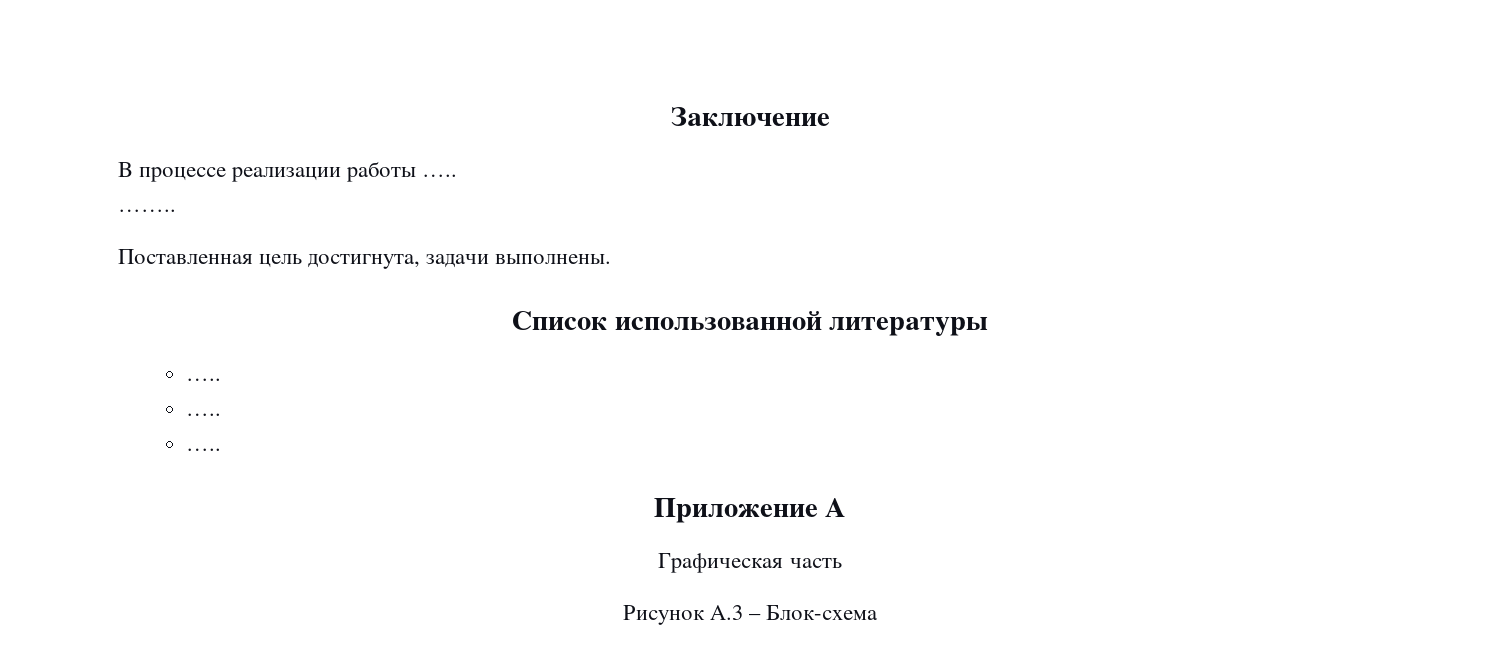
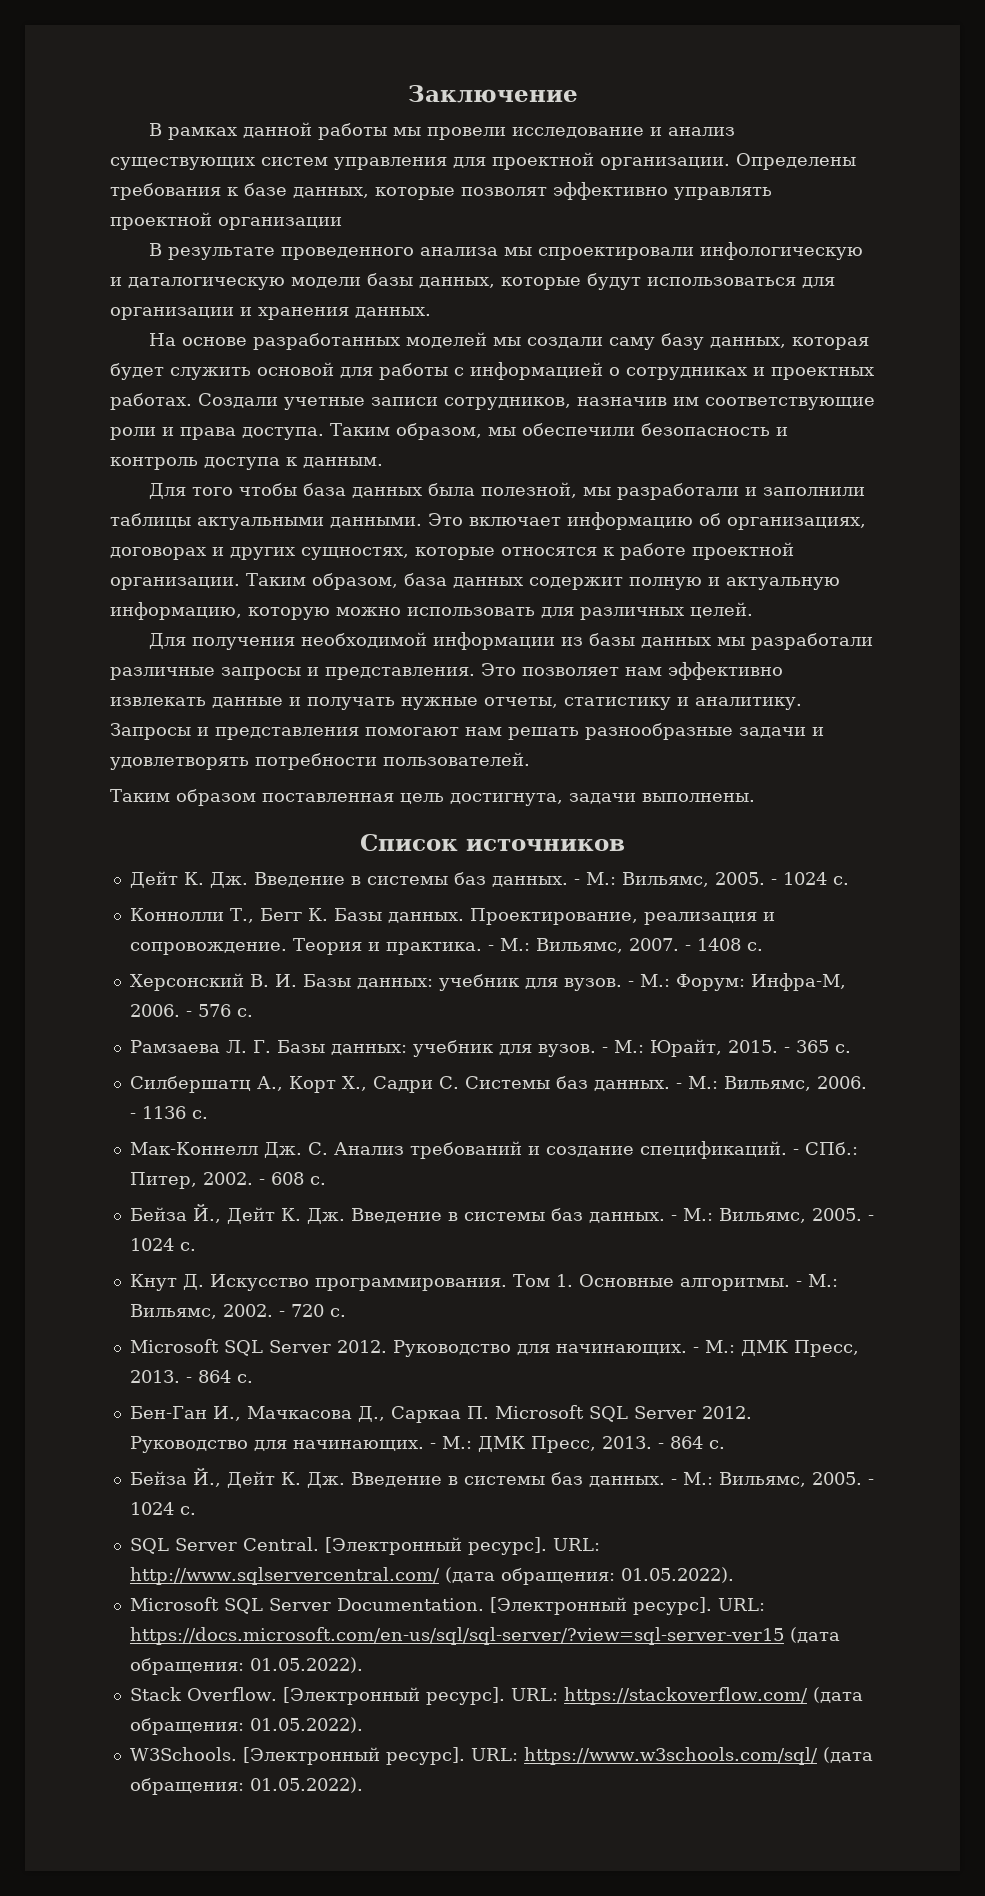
[139,161,458,182] [118,209,176,212] [118,249,253,264] процессе реализации работы ….. // …….. // Поставленная -> [167,122,735,140] [110,152,856,170] [110,182,772,200] [110,212,342,230] [148,242,863,260] [110,273,835,290] [110,307,431,320] [148,332,869,350] [110,362,874,380] [110,393,875,410] [110,423,788,440] [110,457,383,470] [148,482,865,500] [110,512,866,530] [110,542,794,560] [110,573,840,590] [110,602,753,620] [148,632,873,650] [110,662,783,680] [110,697,802,710] [110,723,824,740] [110,752,530,770] [110,789,394,806] рамках данной работы мы провели исследование и анализ существующих систем управления для проектной организации. Определены требования к базе данных, которые позволят эффективно управлять проектной организации // В результате проведенного анализа мы спроектировали инфологическую и даталогическую модели базы данных, которые будут использоваться для организации и хранения данных. // На основе разработанных моделей мы создали саму базу данных, которая будет служить основой для работы с информацией о сотрудниках и проектных работах. Создали учетные записи сотрудников, назначив им соответствующие роли и права доступа. Таким образом, мы обеспечили безопасность и контроль доступа к данным. // Для того чтобы база данных была полезной, мы разработали и заполнили таблицы актуальными данными. Это включает информацию об организациях, договорах и других сущностях, которые относятся к работе проектной организации. Таким образом, база данных содержит полную и актуальную информацию, которую можно использовать для различных целей. // Для получения необходимой информации из базы данных мы разработали различные запросы и представления. Это позволяет нам эффективно извлекать данные и получать нужные отчеты, статистику и аналитику. Запросы и представления помогают нам решать разнообразные задачи и удовлетворять потребности пользователей. // Таким образом поставленная
[614,311,989,336] [186,378,222,381] [186,413,222,416] [186,448,222,451] [653,498,847,523] [658,553,842,573] [622,605,879,625] использованной литературы // ….. // ….. // ….. // Приложение А // Графическая часть // Рисунок А.3 – Блок-схема -> [466,839,625,851] [129,871,849,888] [129,908,775,925] [129,938,763,955] [129,973,846,991] [129,1004,253,1017] [129,1039,851,1057] [129,1076,867,1093] [129,1106,208,1119] [129,1141,858,1159] [129,1172,326,1189] [129,1204,874,1224] [129,1238,196,1251] [129,1274,838,1291] [129,1304,346,1319] [129,1339,859,1357] [129,1370,253,1383] [129,1405,752,1423] [129,1436,725,1453] [129,1468,874,1488] [129,1502,196,1515] [129,1537,600,1555] [129,1567,734,1585] [129,1597,765,1615] [129,1627,840,1645] [129,1657,363,1675] [129,1687,863,1705] [129,1717,363,1735] [129,1747,873,1765] [129,1777,363,1795] источников // Дейт К. Дж. Введение в системы баз данных. - М.: Вильямс, 2005. - 1024 с. // Коннолли Т., Бегг К. Базы данных. Проектирование, реализация и сопровождение. Теория и практика. - М.: Вильямс, 2007. - 1408 с. // Херсонский В. И. Базы данных: учебник для вузов. - М.: Форум: Инфра-М, 2006. - 576 с. // Рамзаева Л. Г. Базы данных: учебник для вузов. - М.: Юрайт, 2015. - 365 с. // Силбершатц А., Корт Х., Садри С. Системы баз данных. - М.: Вильямс, 2006. - 1136 с. // Мак-Коннелл Дж. С. Анализ требований и создание спецификаций. - СПб.: Питер, 2002. - 608 с. // Бейза Й., Дейт К. Дж. Введение в системы баз данных. - М.: Вильямс, 2005. - 1024 с. // Кнут Д. Искусство программирования. Том 1. Основные алгоритмы. - М.: Вильямс, 2002. - 720 с. // Microsoft SQL Server 2012. Руководство для начинающих. - М.: ДМК Пресс, 2013. - 864 с. // Бен-Ган И., Мачкасова Д., Саркаа П. Microsoft SQL Server 2012. Руководство для начинающих. - М.: ДМК Пресс, 2013. - 864 с. // Бейза Й., Дейт К. Дж. Введение в системы баз данных. - М.: Вильямс, 2005. - 1024 с. // SQL Server Central. [Электронный ресурс]. URL: http://www.sqlservercentral.com/ (дата обращения: 01.05.2022). // Microsoft SQL Server Documentation. [Электронный ресурс]. URL: https://docs.microsoft.com/en-us/sql/sql-server/?view=sql-server-ver15 (дата обращения: 01.05.2022). // Stack Overflow. [Электронный ресурс]. URL: https://stackoverflow.com/ (дата обращения: 01.05.2022). // W3Schools. [Электронный ресурс]. URL: https://www.w3schools.com/sql/ (дата обращения: 01.05.2022).

